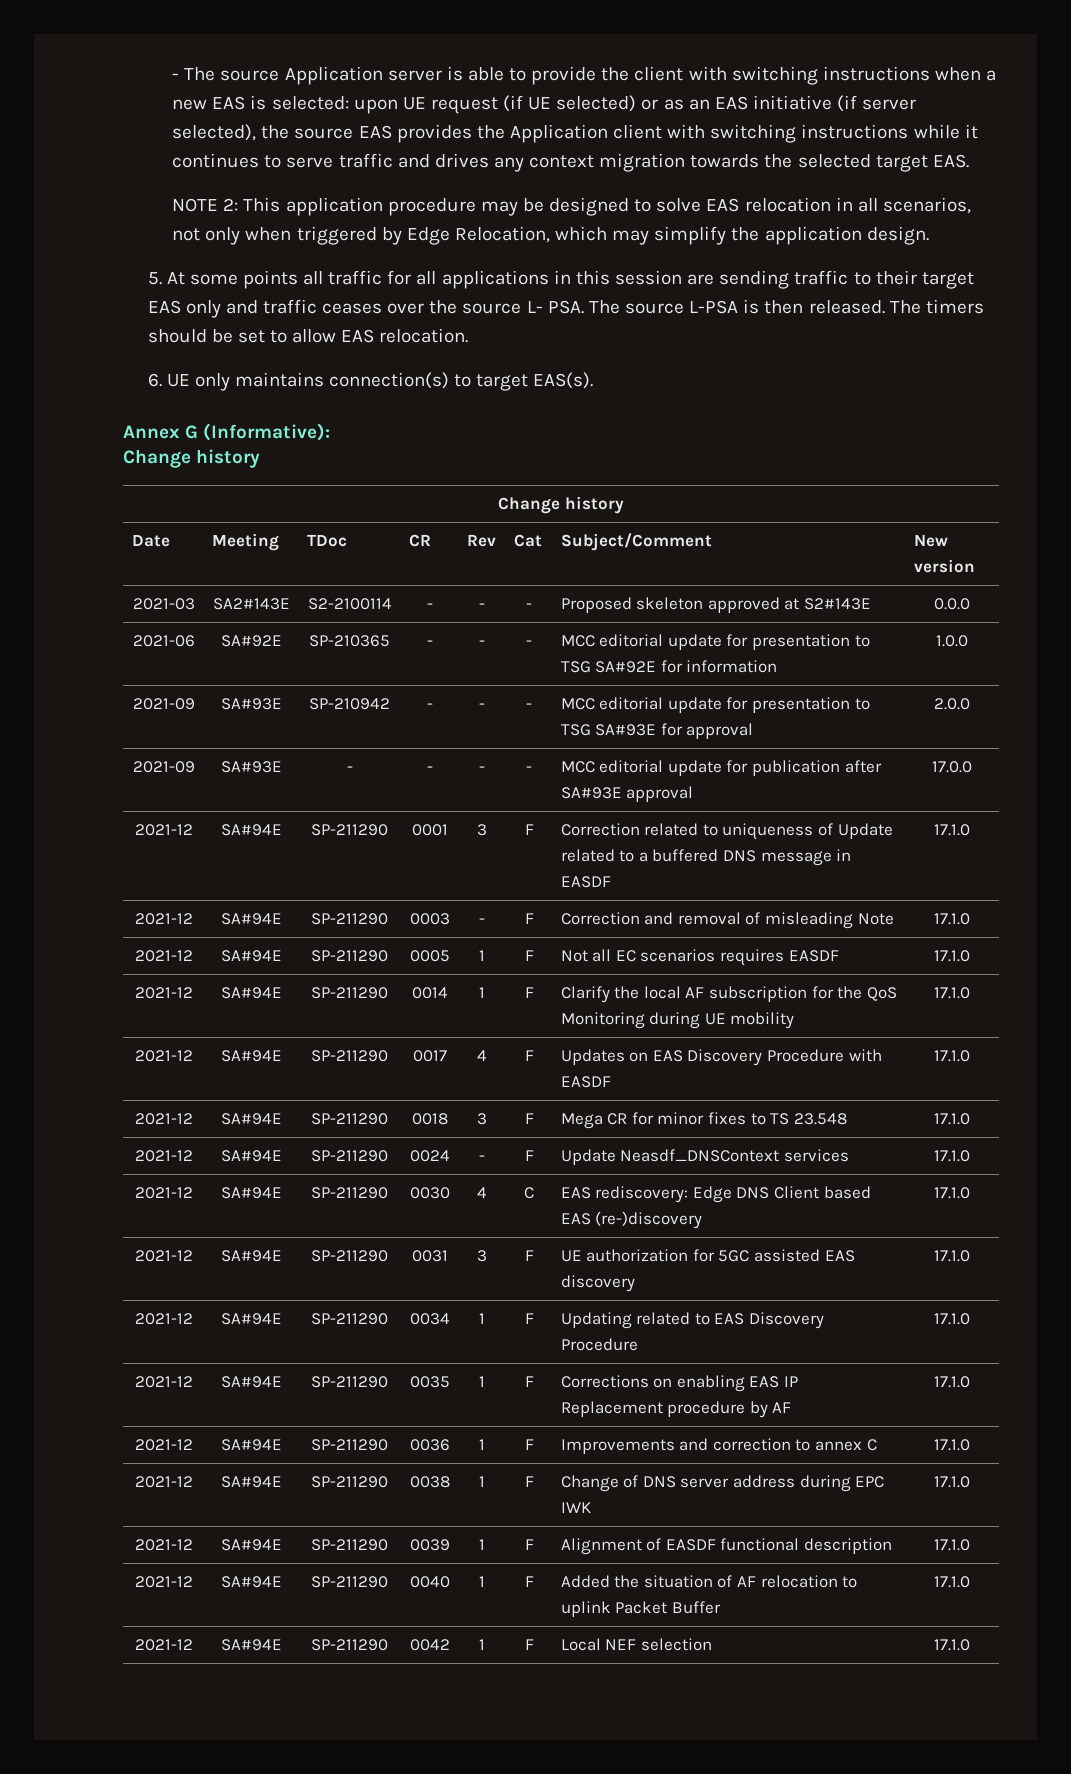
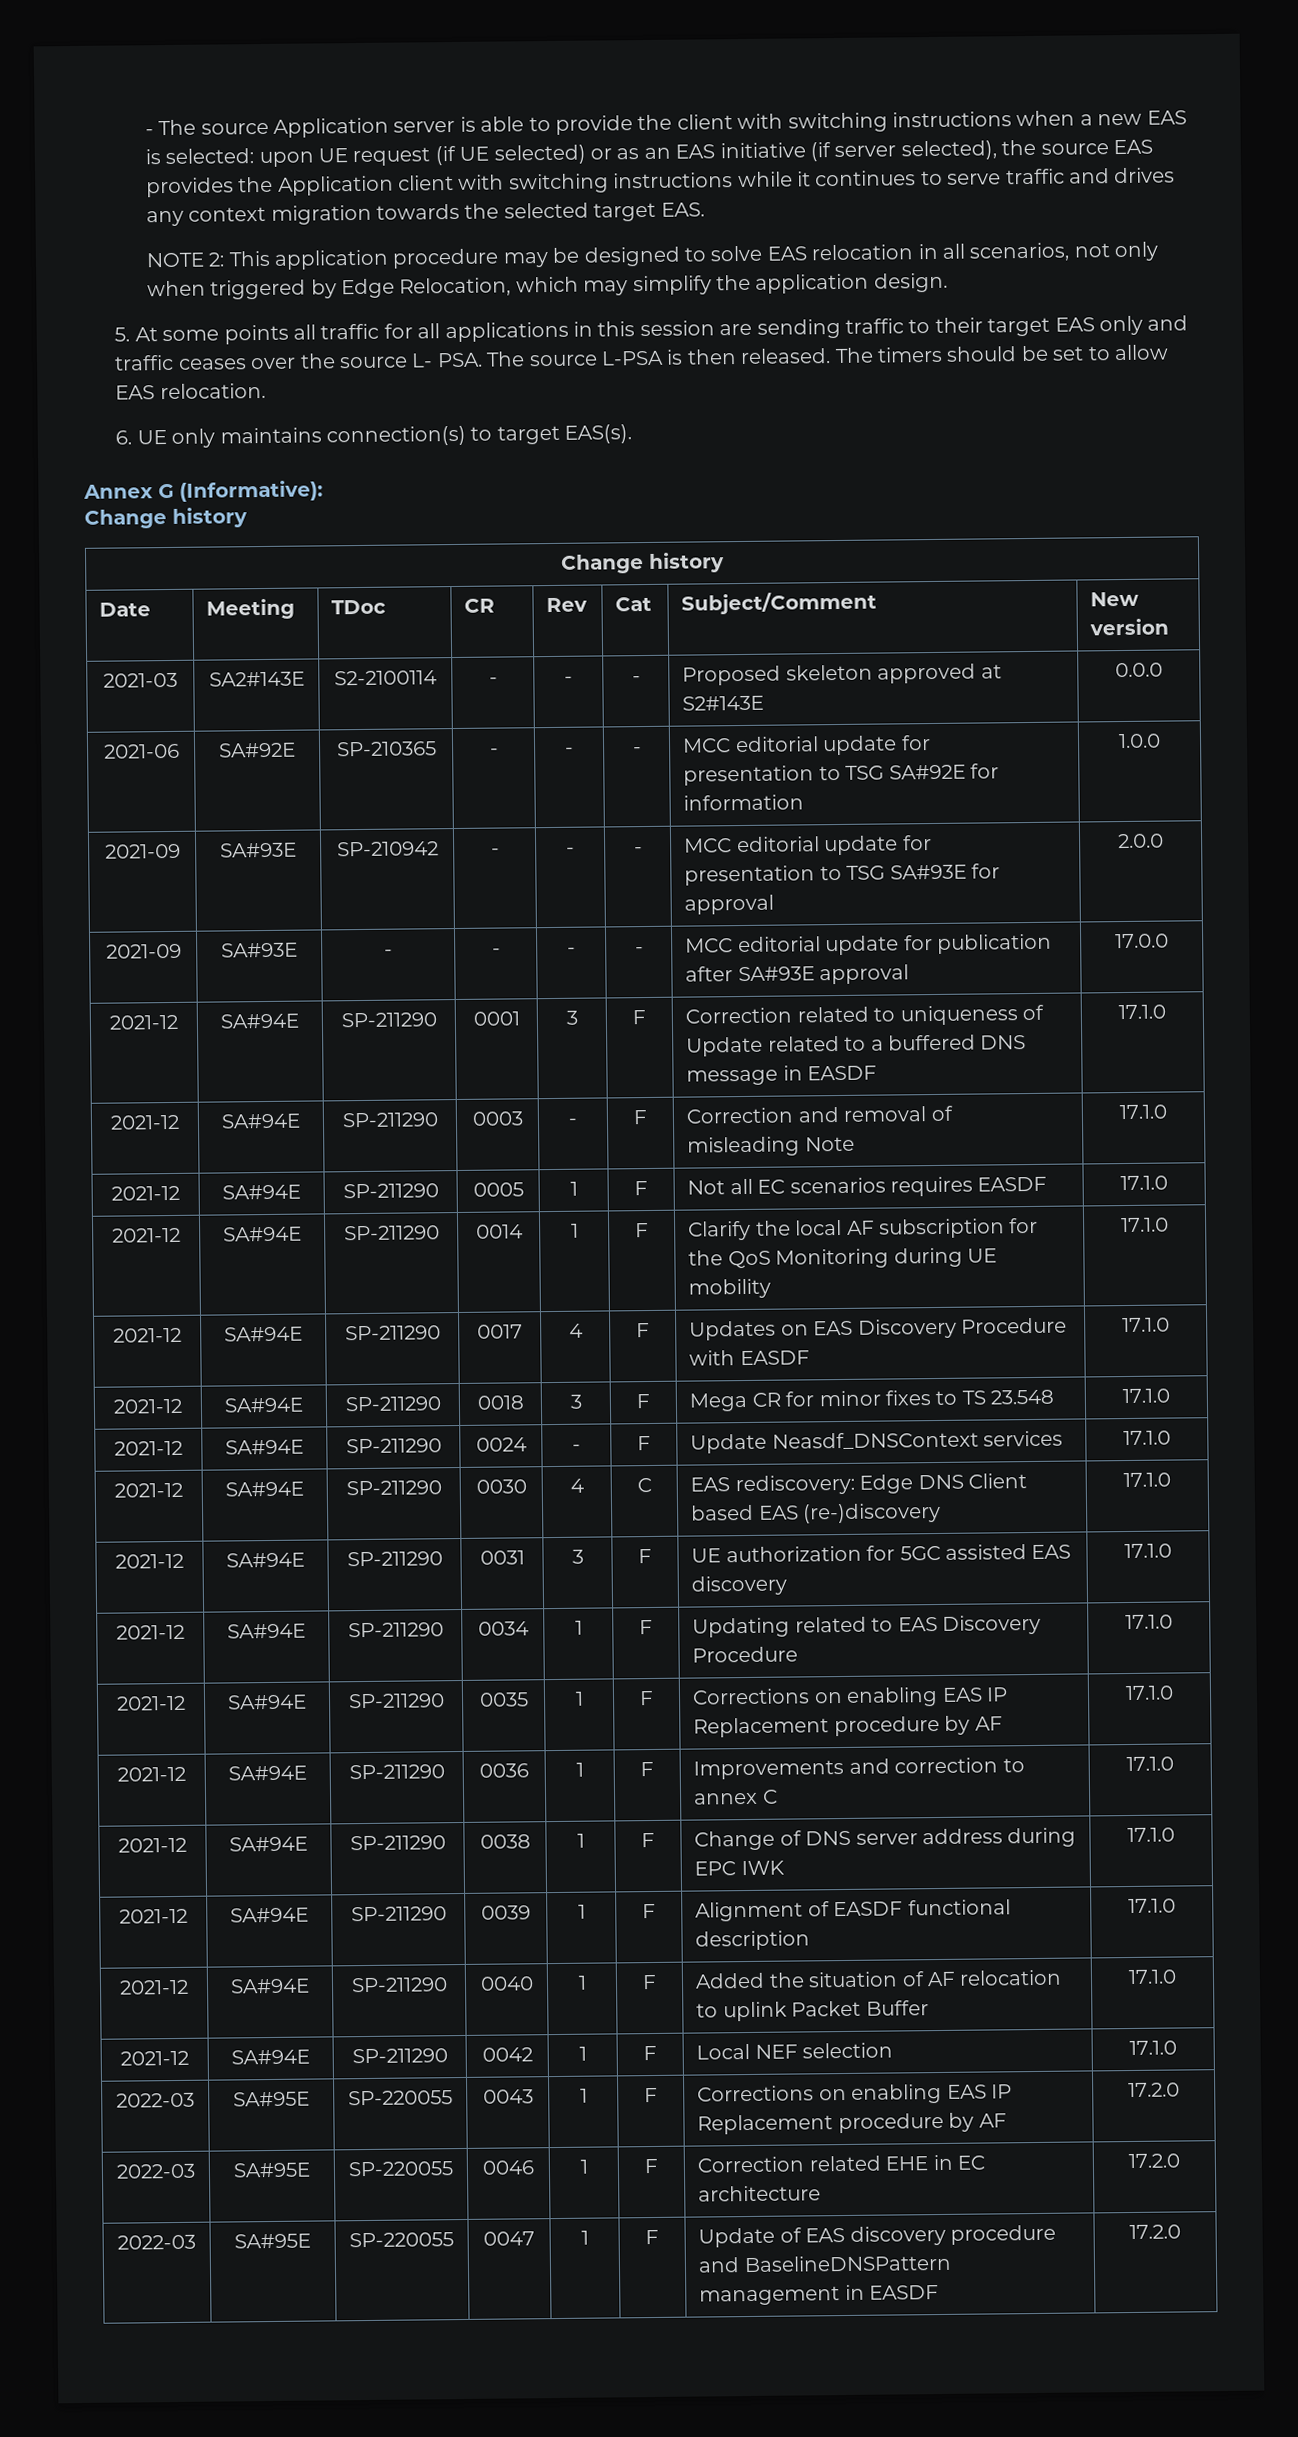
(970, 1645) none -> [116,2092,195,2108] [233,2091,310,2107] [348,2090,453,2106] [482,2089,534,2104] [579,2088,588,2103] [644,2087,658,2103] [697,2083,1012,2104] [697,2112,1007,2135] [1128,2082,1180,2098] [116,2163,196,2179] [233,2162,311,2178] [348,2161,454,2177] [482,2160,535,2175] [579,2159,588,2174] [644,2158,658,2174] [697,2154,985,2173] [698,2185,822,2202] [1128,2153,1180,2169] [117,2234,196,2250] [234,2233,311,2249] [349,2232,454,2248] [483,2231,535,2246] [580,2230,589,2245] [645,2229,659,2245] [698,2224,1056,2248] [698,2254,952,2273] [699,2284,940,2306] [1129,2224,1181,2240] // 2022-03 | SA#95E | SP-220055 | 0043 | 1 | F | Corrections on enabling EAS IP Replacement procedure by AF | 17.2.0 // 2022-03 | SA#95E | SP-220055 | 0046 | 1 | F | Correction related EHE in EC architecture | 17.2.0 // 2022-03 | SA#95E | SP-220055 | 0047 | 1 | F | Update of EAS discovery procedure and BaselineDNSPattern management in EASDF | 17.2.0

